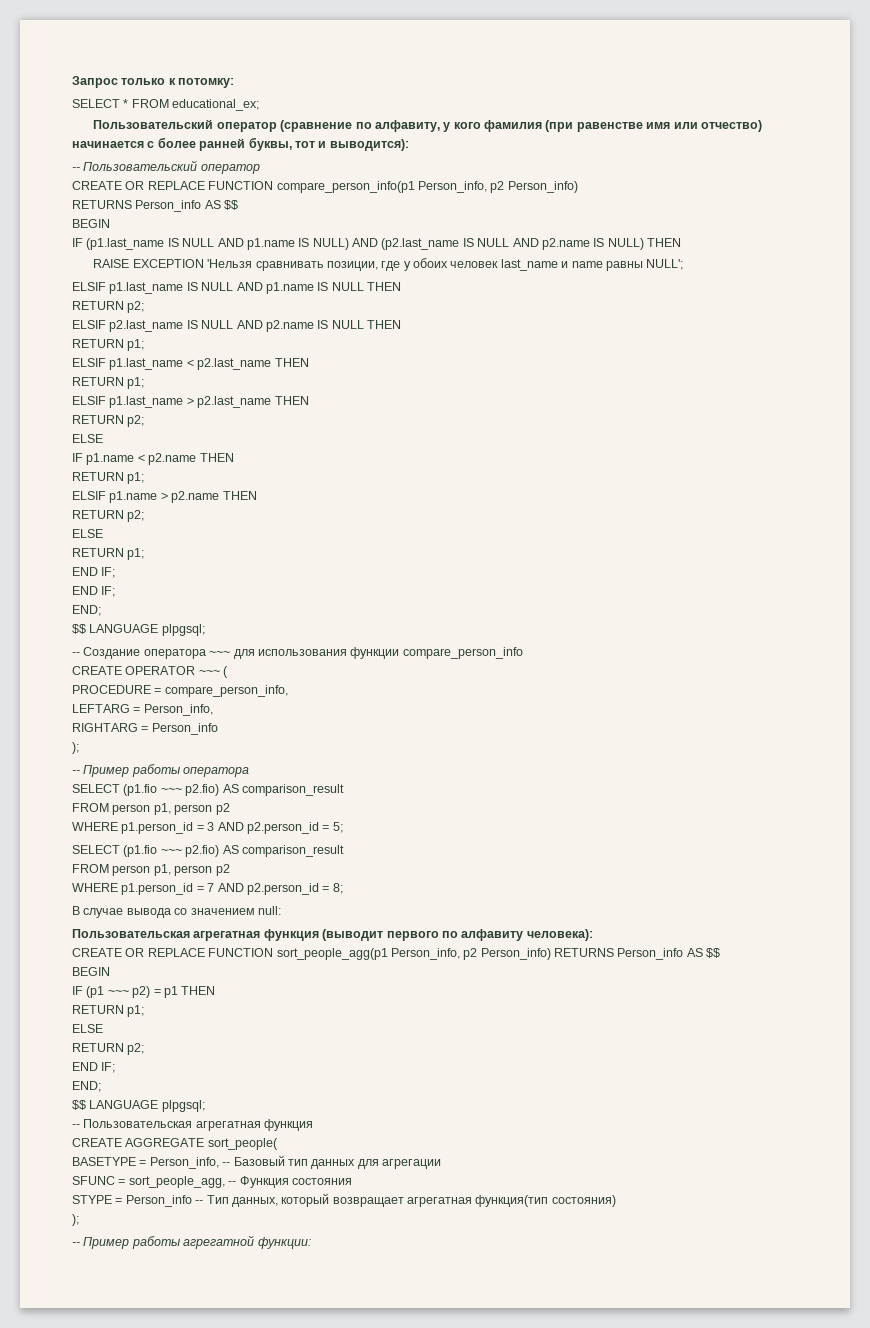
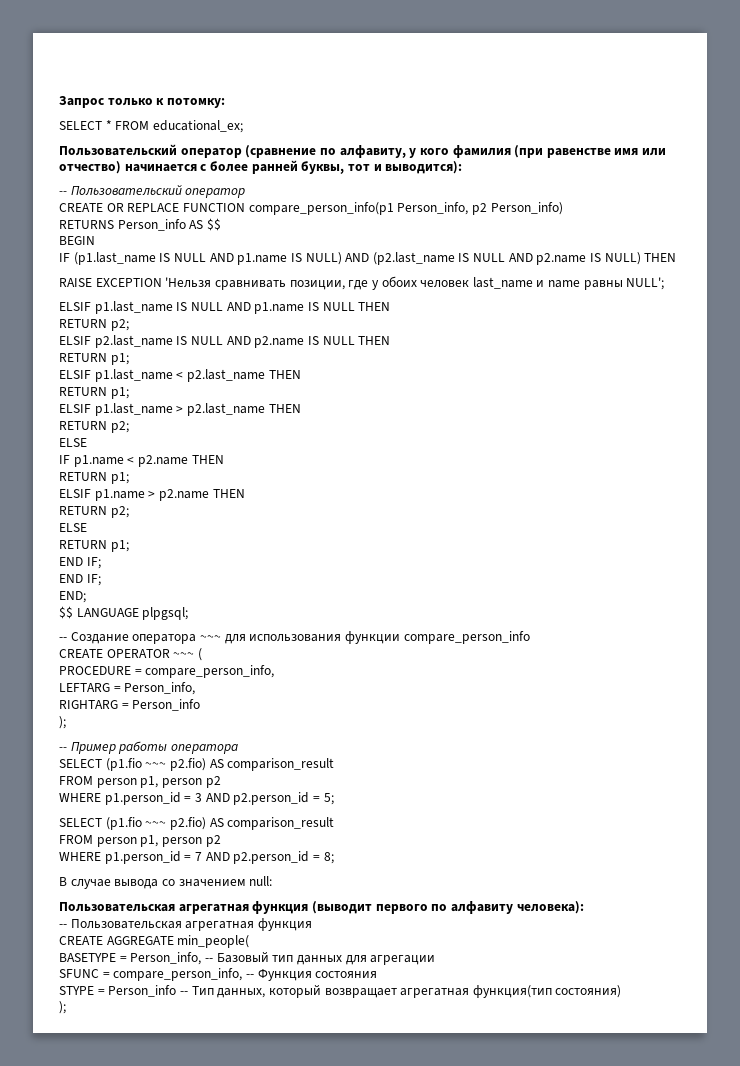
[72,948,721,960] [72,967,110,976] [72,986,216,998] [72,1005,145,1017] [72,1024,103,1033] [72,1043,145,1055] [72,1062,116,1073] [72,1081,101,1092] [72,1100,205,1112] // CREATE OR REPLACE FUNCTION sort_people_agg(p1 Person_info, p2 Person_info) RETURNS Person_info AS $$ // BEGIN // IF (p1 ~~~ p2) = p1 THEN // RETURN p1; // ELSE // RETURN p2; // END IF; // END; // $$ LANGUAGE plpgsql; -> (584, 907) none
[207,1138,278,1150] sort_people( -> [177,935,250,948] min_people(
[128,1176,225,1188] sort_people_agg, -> [113,968,243,981] compare_person_info,
[72,1235,311,1249] // -- Пример работы агрегатной функции: -> (66, 1007) none

